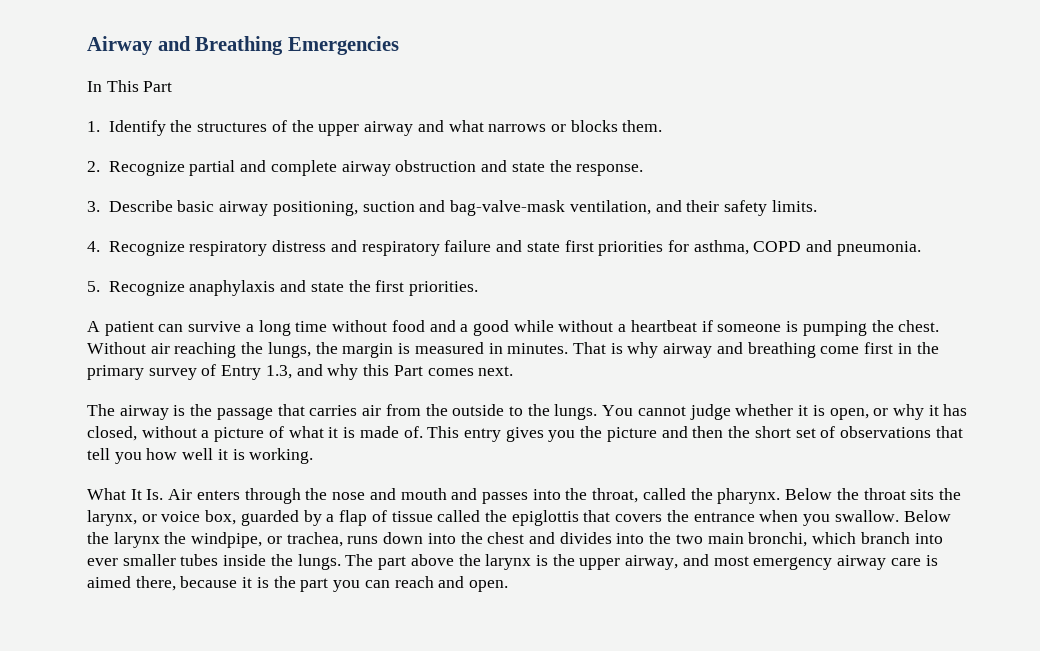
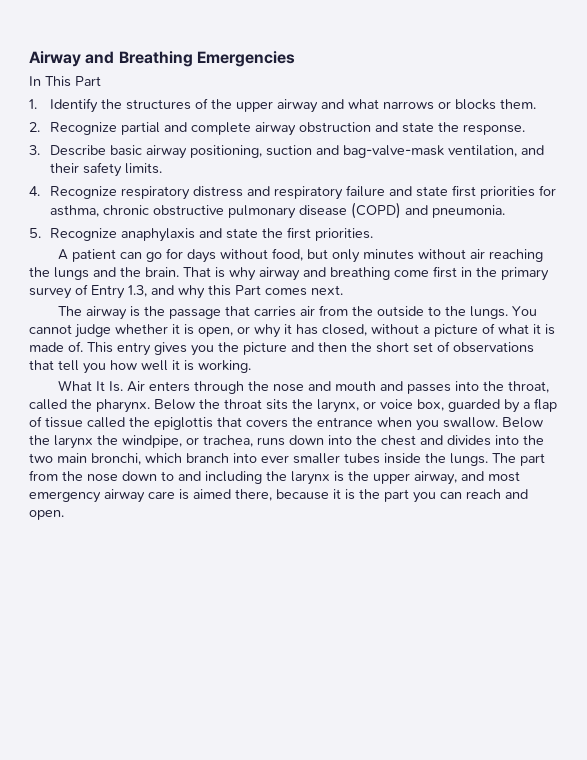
[753,241,802,252] COPD -> [102,202,401,219] chronic obstructive pulmonary disease (COPD)
[188,320,940,336] [87,342,569,358] survive a long time without food and a good while without a heartbeat if someone is pumping the chest. Without air reaching the lungs, the margin is measured in minutes. -> [145,248,543,263] [29,267,179,280] go for days without food, but only minutes without air reaching the lungs and the brain.
[410,554,454,566] above -> [29,470,262,484] from the nose down to and including

